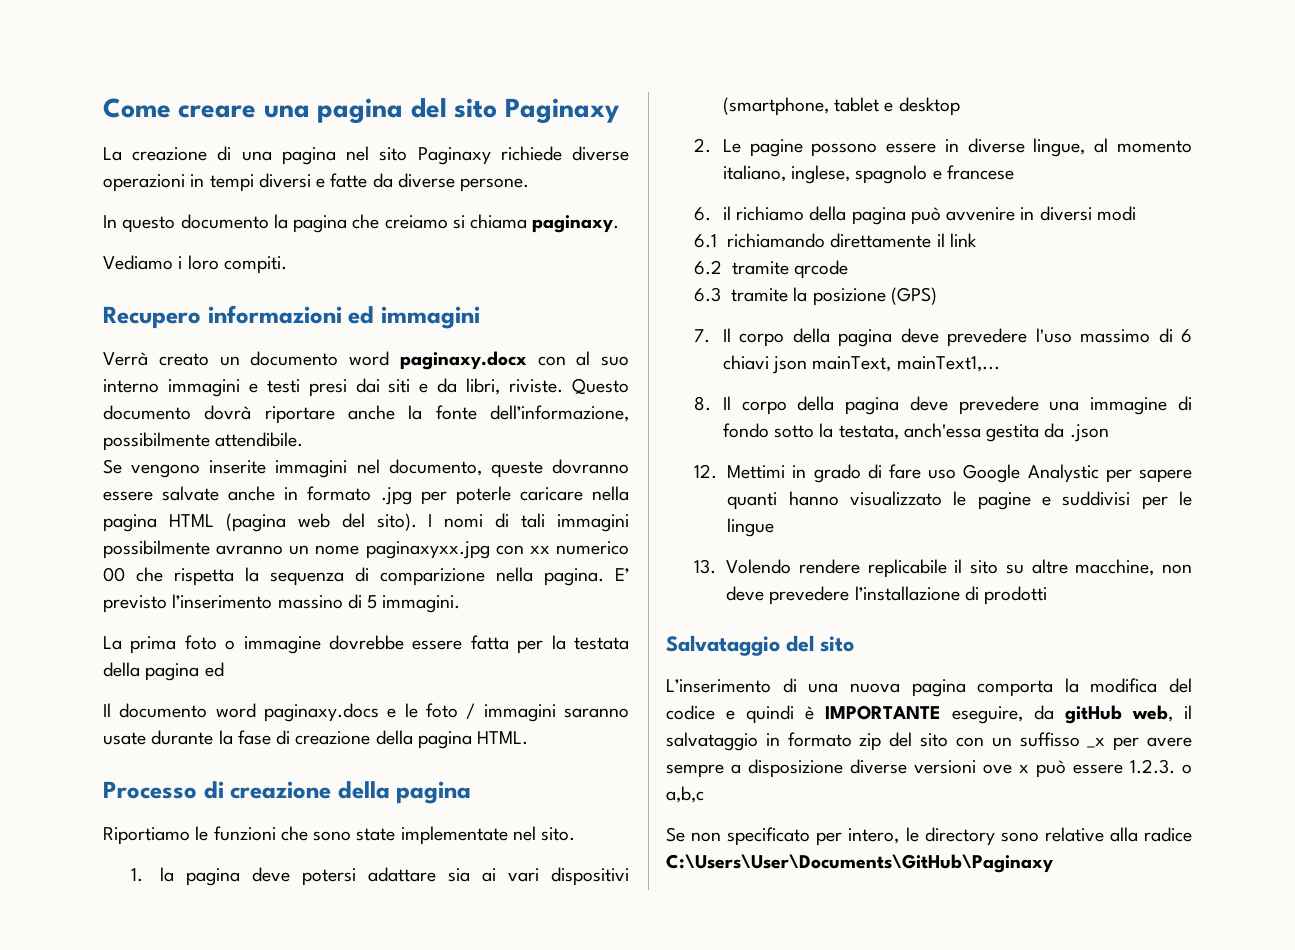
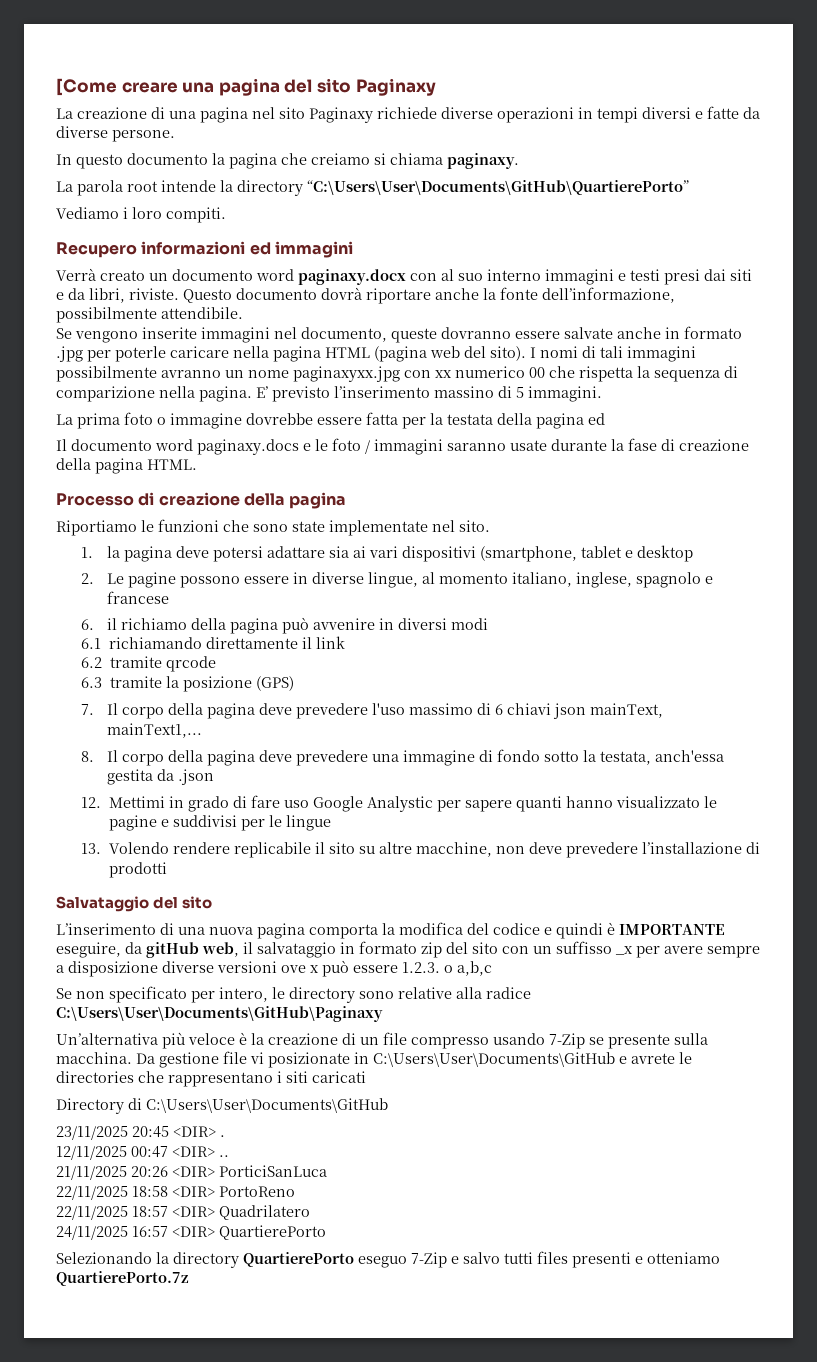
[103,98,171,118] Come -> [56,78,117,96] [Come
(620, 224) none -> [56,180,689,196] // La parola root intende la directory “C:\Users\User\Documents\GitHub\QuartierePorto”
(1053, 863) none -> [56,1032,708,1049] [56,1051,692,1068] [56,1071,366,1087] [56,1098,388,1114] [56,1126,225,1140] [56,1146,229,1160] [56,1165,327,1180] [56,1186,295,1200] [56,1205,310,1220] [56,1225,326,1240] [56,1251,720,1268] [56,1271,189,1286] // Un’alternativa più veloce è la creazione di un file compresso usando 7-Zip se presente sulla macchina. Da gestione file vi posizionate in C:\Users\User\Documents\GitHub e avrete le directories che rappresentano i siti caricati // Directory di C:\Users\User\Documents\GitHub // 23/11/2025 20:45 <DIR> . // 12/11/2025 00:47 <DIR> .. // 21/11/2025 20:26 <DIR> PorticiSanLuca // 22/11/2025 18:58 <DIR> PortoReno // 22/11/2025 18:57 <DIR> Quadrilatero // 24/11/2025 16:57 <DIR> QuartierePorto // Selezionando la directory QuartierePorto eseguo 7-Zip e salvo tutti files presenti e otteniamo QuartierePorto.7z

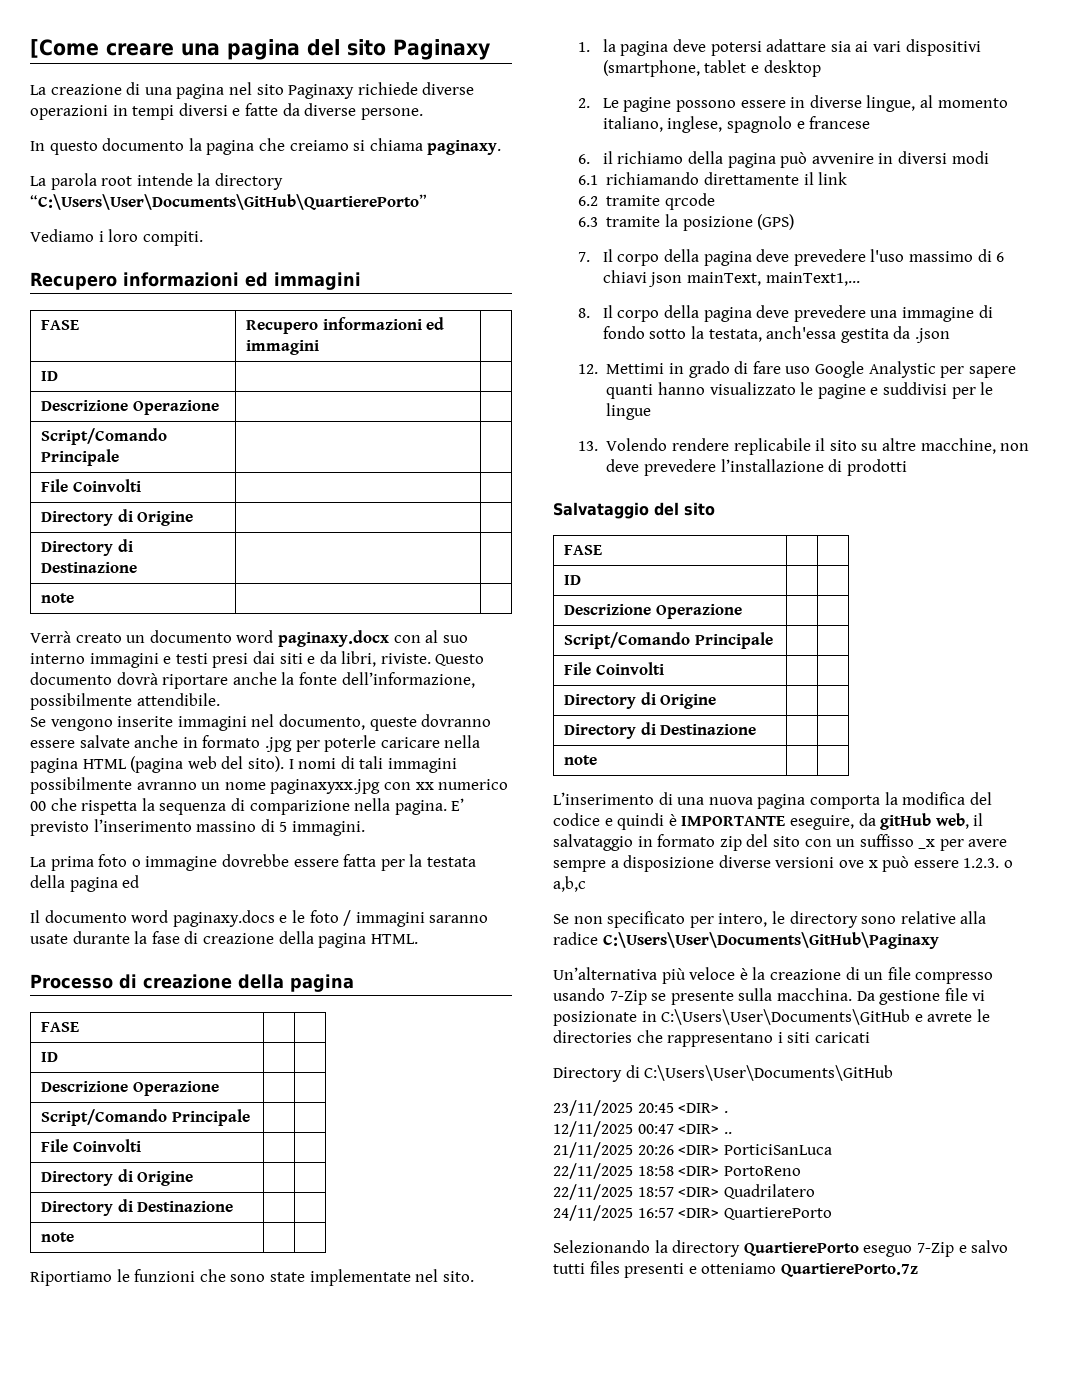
(353, 249) none -> [41,320,80,330] [246,317,445,334] [246,340,320,355] [41,371,59,381] [41,400,219,415] [41,428,168,445] [41,449,120,466] [41,479,141,492] [41,509,194,526] [41,539,133,556] [41,562,138,573] [41,593,75,603] // FASE | Recupero informazioni ed immagini | // ID | | // Descrizione Operazione | | // Script/Comando Principale | | // File Coinvolti | | // Directory di Origine | | // Directory di Destinazione | | // note | |
(347, 500) none -> [41,1022,80,1032] [41,1052,59,1062] [41,1081,219,1096] [41,1109,250,1126] [41,1139,141,1152] [41,1169,194,1186] [41,1199,234,1216] [41,1232,75,1242] // FASE | | // ID | | // Descrizione Operazione | | // Script/Comando Principale | | // File Coinvolti | | // Directory di Origine | | // Directory di Destinazione | | // note | |
(213, 902) none -> [564,545,603,555] [564,575,582,585] [564,604,742,619] [564,632,773,649] [564,662,664,675] [564,692,717,709] [564,722,757,739] [564,755,598,765] // FASE | | // ID | | // Descrizione Operazione | | // Script/Comando Principale | | // File Coinvolti | | // Directory di Origine | | // Directory di Destinazione | | // note | |

